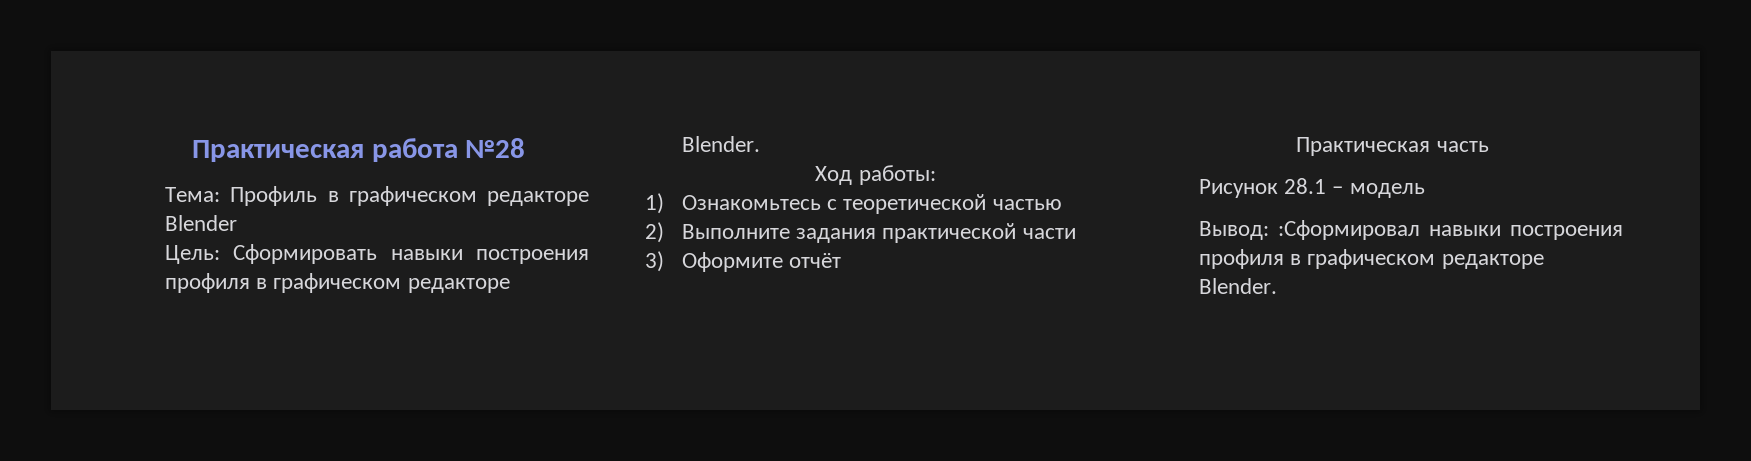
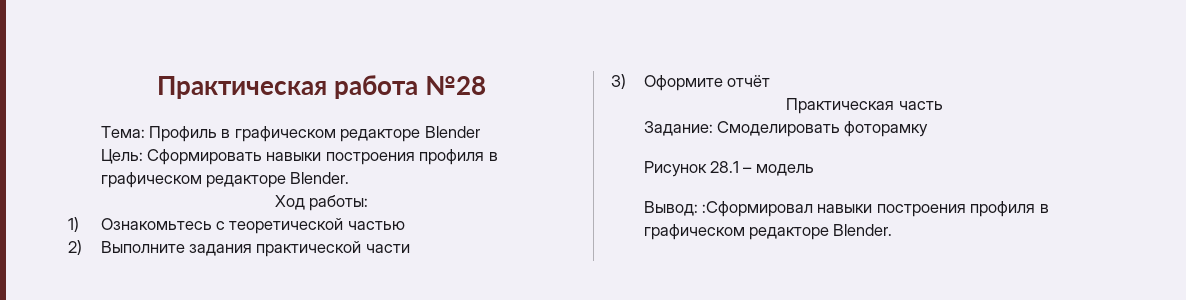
(1489, 146) none -> [643,121,929,137] // Задание: Смоделировать фоторамку

